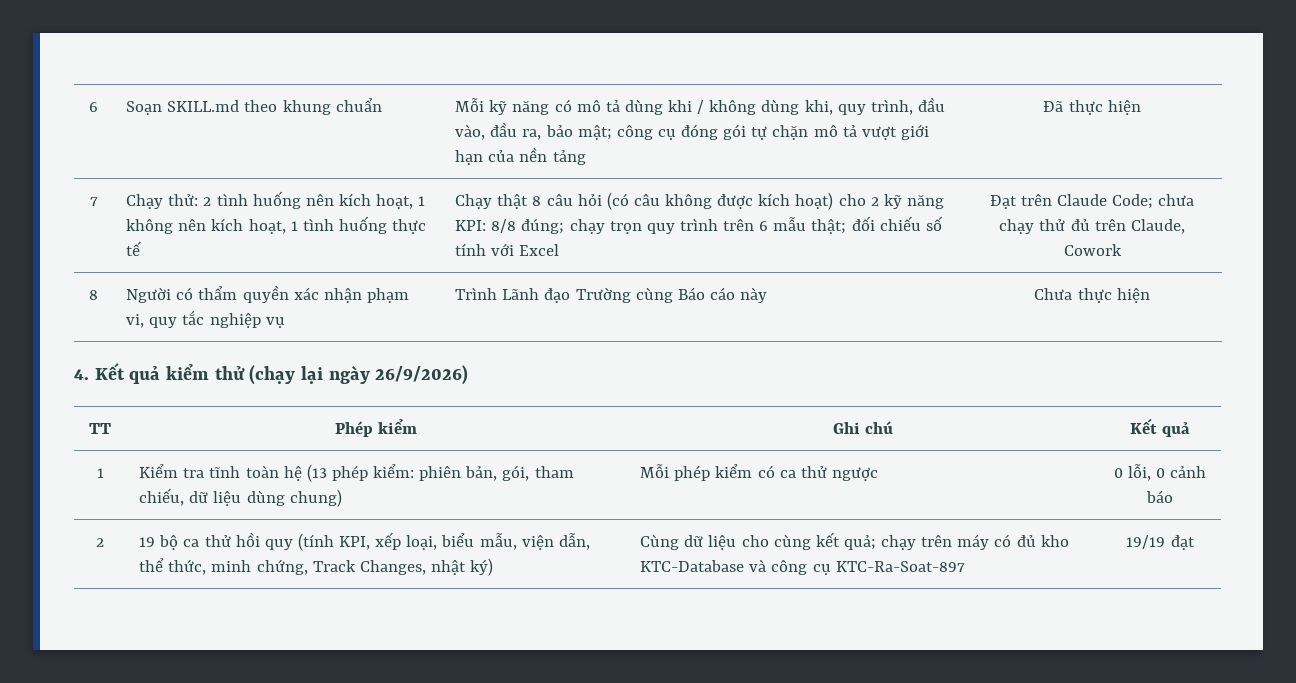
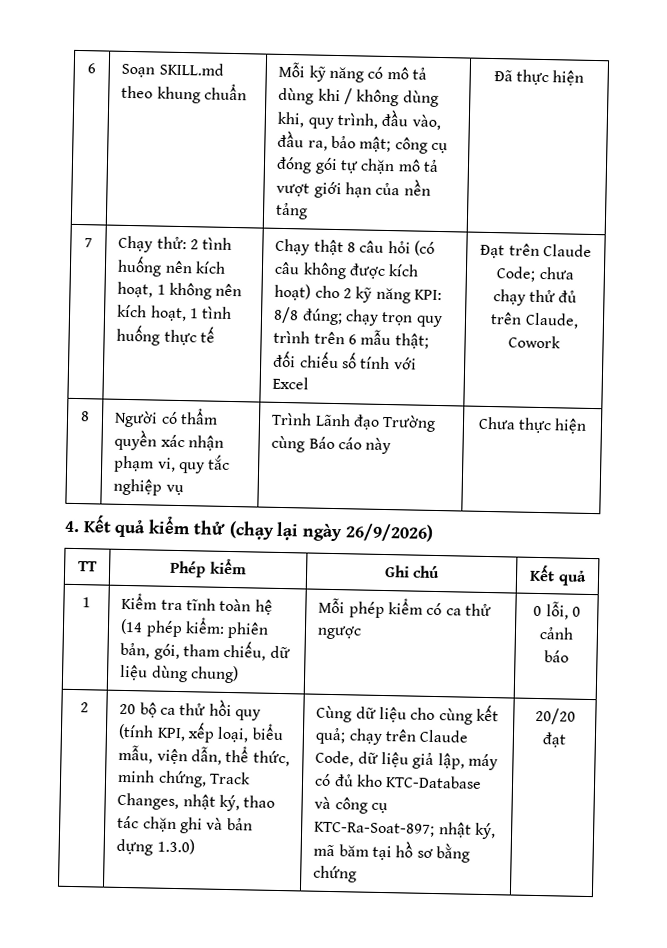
[306,464,327,482] (13 -> [120,618,144,635] (14
[139,537,156,547] 19 -> [119,703,137,715] 20
[470,558,494,576] ký) -> [219,794,276,812] [117,815,253,834] [116,838,195,856] ký, thao tác chặn ghi và bản dựng 1.3.0)
(953, 541) none -> [419,729,470,743] [315,750,465,770] Claude Code, dữ liệu giả lập,
[835,561,965,572] [1126,535,1166,549] KTC-Ra-Soat-897 | 19/19 -> [314,821,497,840] [313,841,471,863] [313,865,358,883] [534,707,576,725] KTC-Ra-Soat-897; nhật ký, mã băm tại hồ sơ bằng chứng | 20/20

